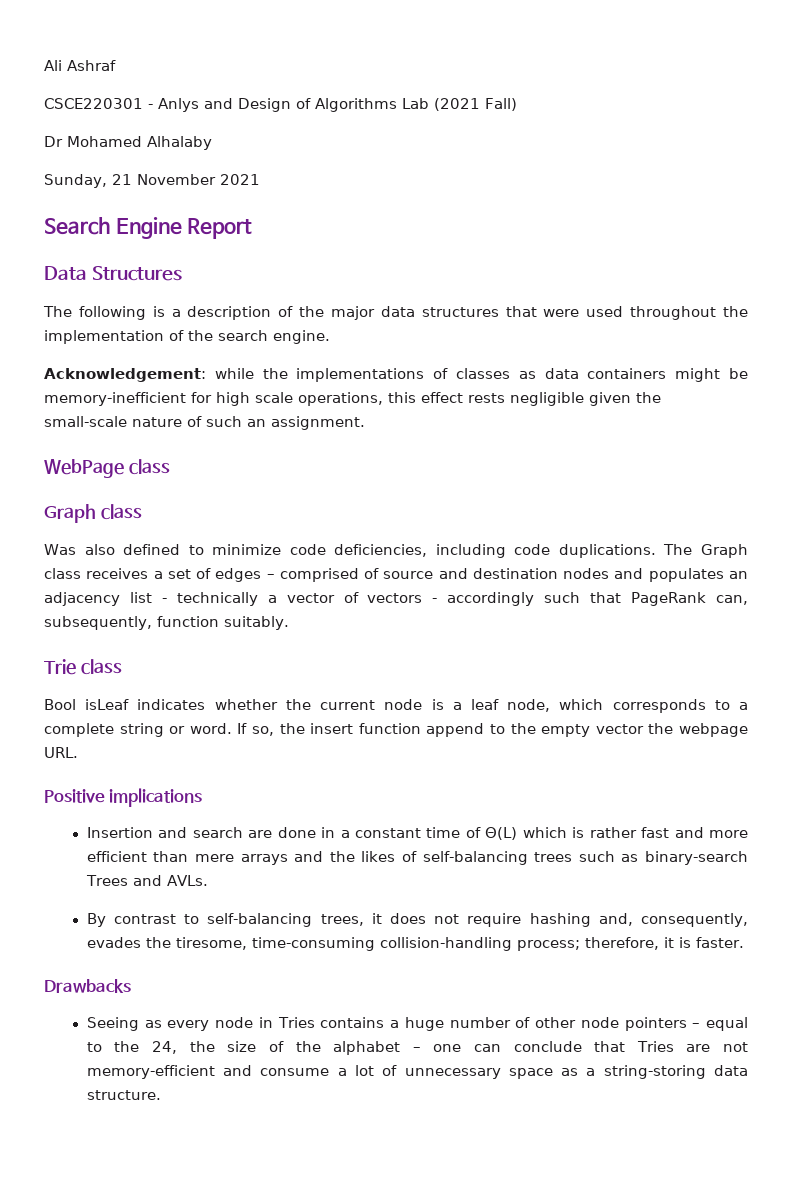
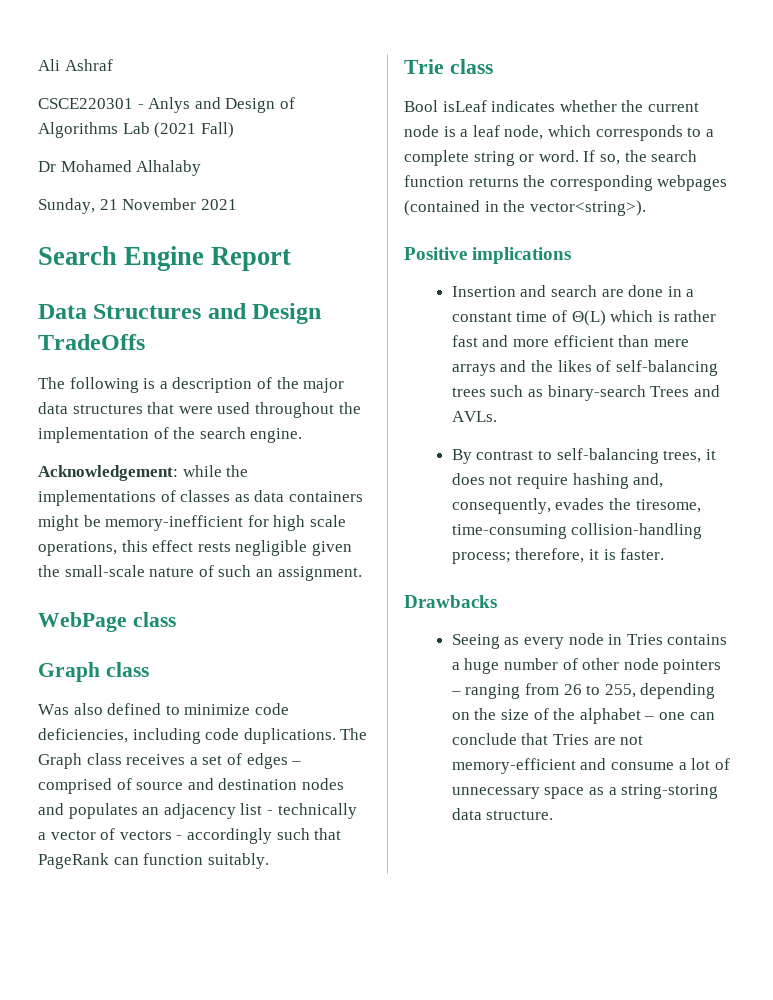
(183, 273) none -> [207,303,322,324] [38,334,145,350] and Design TradeOffs
[715,595,748,605] [44,616,152,630] can, subsequently, -> [113,857,139,865] can
[310,723,749,737] [44,747,78,758] insert function append to the empty vector the webpage URL. -> [651,150,698,162] [404,175,728,191] [404,200,646,216] search function returns the corresponding webpages (contained in the vector<string>).
[706,1017,749,1031] [86,1041,178,1054] equal to the 24, -> [465,683,716,699] [451,712,470,720] ranging from 26 to 255, depending on

